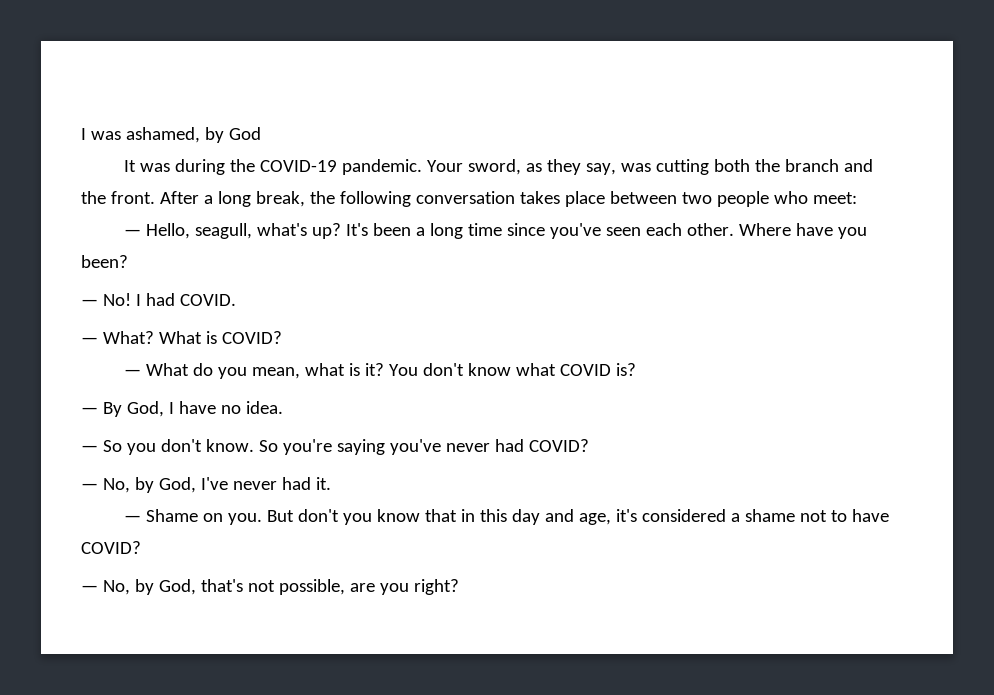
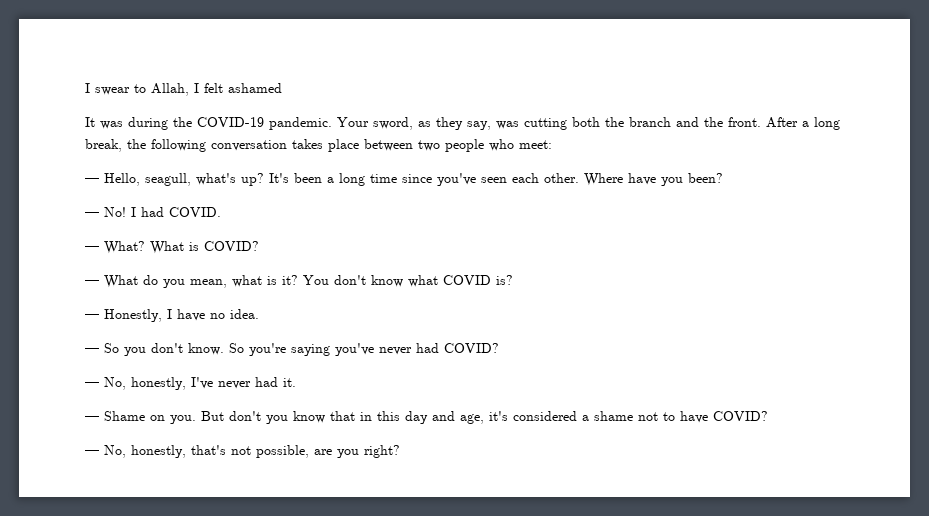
[81,127,261,143] I was ashamed, by God -> [85,83,282,96] I swear to Allah, I felt ashamed
[102,401,164,417] By God, -> [104,309,162,322] Honestly,
[134,477,196,493] by God, -> [131,377,186,390] honestly,
[134,579,196,595] by God, -> [131,445,186,458] honestly,

